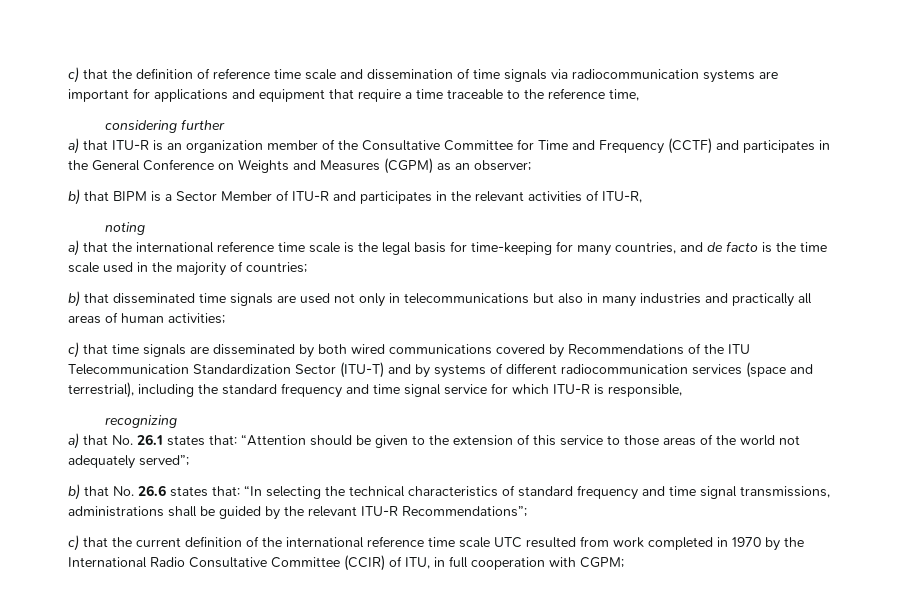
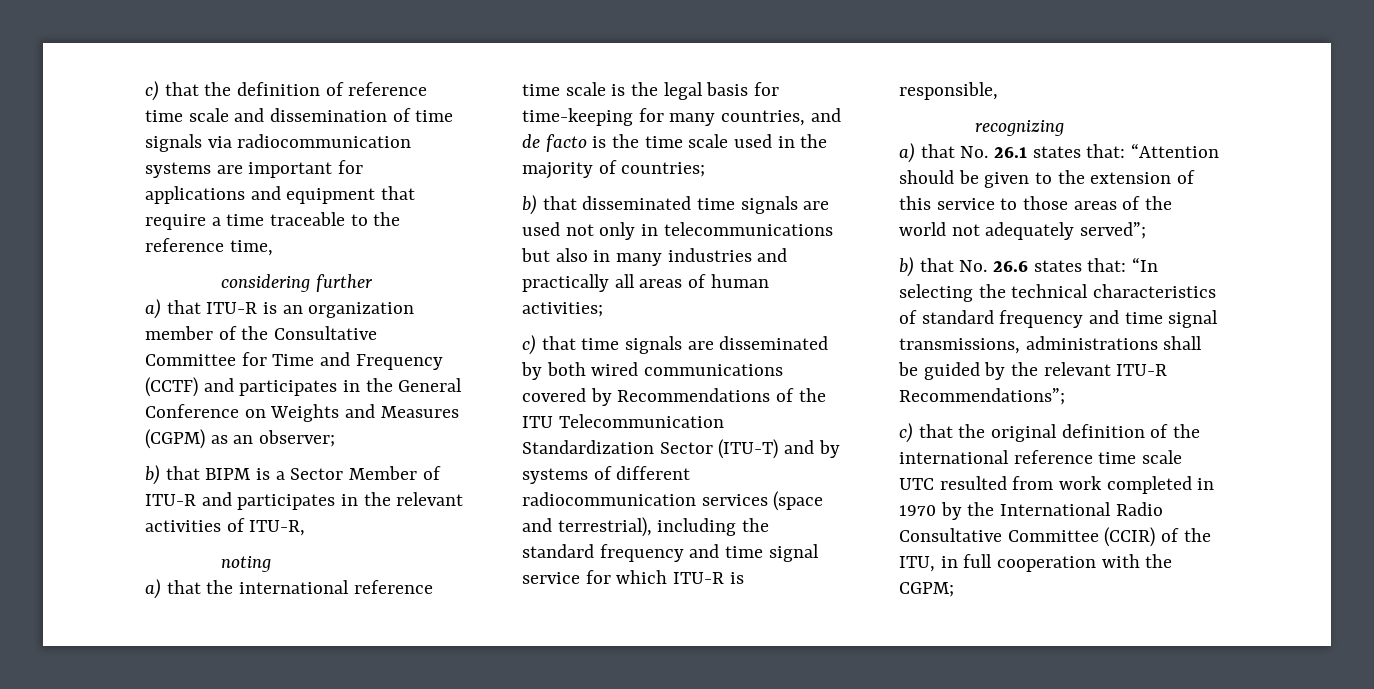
[136,537,181,547] current -> [991,424,1058,442] original
(402, 561) none -> [1183,528,1211,542] the
(576, 562) none -> [1145,554,1173,568] the

